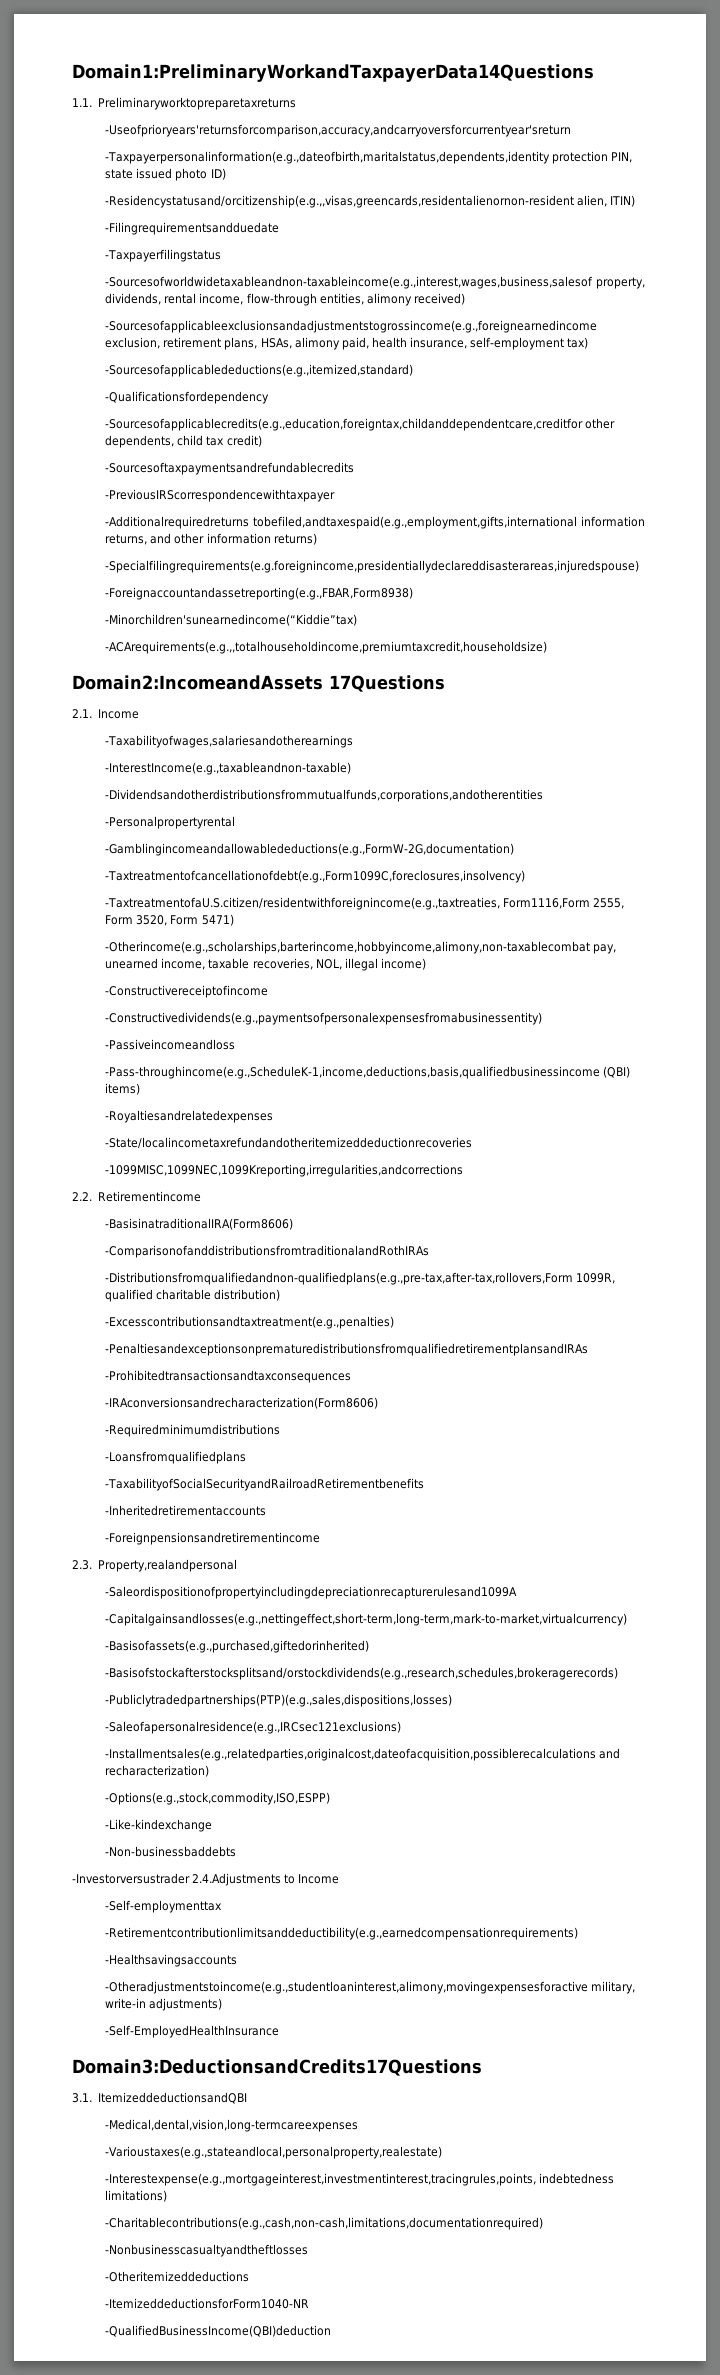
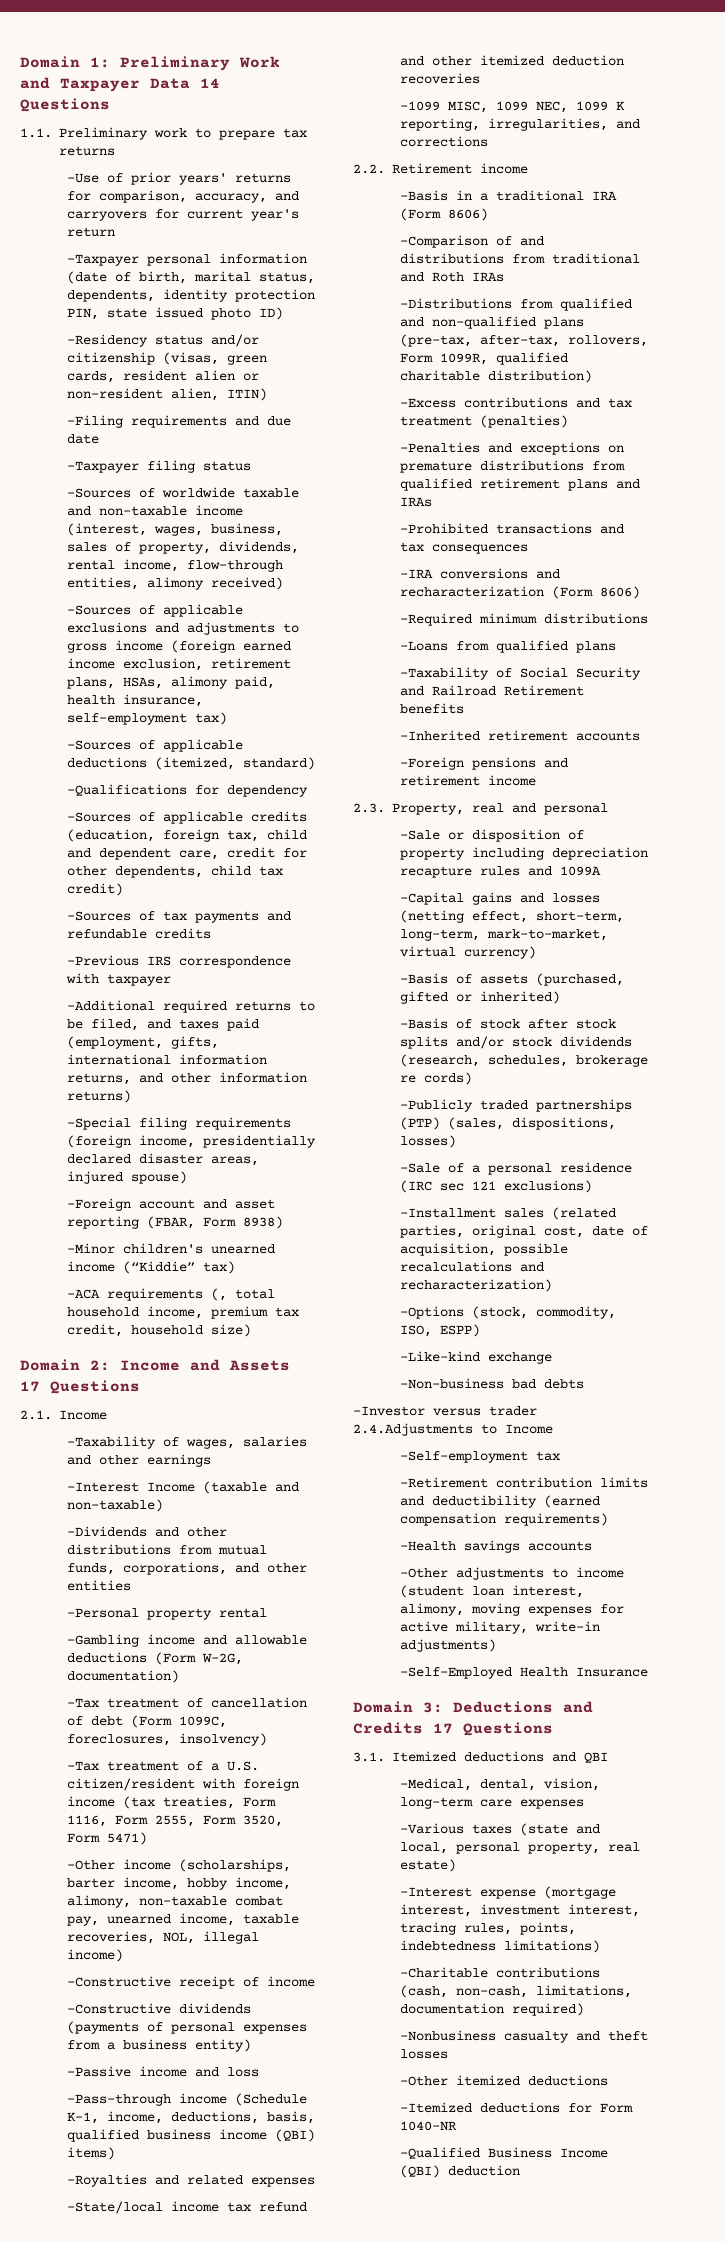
[72,64,594,82] [72,97,296,110] [105,124,572,137] [105,151,551,164] Domain1:PreliminaryWorkandTaxpayerData14Questions // 1.1. Preliminaryworktopreparetaxreturns // -Useofprioryears'returnsforcomparison,accuracy,andcarryoversforcurrentyear'sreturn // -Taxpayerpersonalinformation(e.g.,dateofbirth,maritalstatus,dependents,identity -> [20,56,280,71] [20,77,220,92] [20,98,110,112] [20,127,307,140] [59,146,115,156] [66,172,291,185] [66,190,299,203] [66,209,299,221] [66,227,115,237] [66,253,307,266] [66,271,315,284] [66,289,228,302] Domain 1: Preliminary Work and Taxpayer Data 14 Questions // 1.1. Preliminary work to prepare tax returns // -Use of prior years' returns for comparison, accuracy, and carryovers for current year's return // -Taxpayer personal information (date of birth, marital status, dependents, identity
[105,195,636,208] [105,222,280,235] [105,249,222,262] [105,276,594,289] -Residencystatusand/orcitizenship(e.g.,,visas,greencards,residentalienornon-resident alien, ITIN) // -Filingrequirementsandduedate // -Taxpayerfilingstatus // -Sourcesofworldwidetaxableandnon-taxableincome(e.g.,interest,wages,business,salesof -> [66,334,259,347] [66,352,267,365] [66,370,259,383] [66,388,267,401] [66,415,291,428] [66,434,99,444] [66,460,251,473] [66,487,299,498] [66,505,243,516] [66,523,283,536] [66,542,131,552] -Residency status and/or citizenship (visas, green cards, resident alien or non-resident alien, ITIN) // -Filing requirements and due date // -Taxpayer filing status // -Sources of worldwide taxable and non-taxable income (interest, wages, business, sales of
[105,320,598,333] -Sourcesofapplicableexclusionsandadjustmentstogrossincome(e.g.,foreignearnedincome -> [66,604,243,617] [66,622,299,635] [66,640,291,653] [66,658,115,669] -Sources of applicable exclusions and adjustments to gross income (foreign earned income
[105,364,414,377] [105,391,270,404] [105,418,584,431] -Sourcesofapplicabledeductions(e.g.,itemized,standard) // -Qualificationsfordependency // -Sourcesofapplicablecredits(e.g.,education,foreigntax,childanddependentcare,creditfor -> [66,739,243,752] [66,757,315,770] [66,784,308,797] [66,811,307,824] [66,829,307,842] [66,847,307,860] -Sources of applicable deductions (itemized, standard) // -Qualifications for dependency // -Sources of applicable credits (education, foreign tax, child and dependent care, credit for
[105,462,355,475] [105,489,336,502] [105,516,578,529] -Sourcesoftaxpaymentsandrefundablecredits // -PreviousIRScorrespondencewithtaxpayer // -Additionalrequiredreturns tobefiled,andtaxespaid(e.g.,employment,gifts,international -> [66,911,291,923] [66,928,211,939] [66,955,291,968] [65,973,171,986] [66,1000,315,1013] [66,1018,259,1031] [66,1036,219,1049] [66,1054,171,1065] -Sources of tax payments and refundable credits // -Previous IRS correspondence with taxpayer // -Additional required returns to be filed, and taxes paid (employment, gifts, international
[105,560,640,573] [105,587,414,600] [105,614,358,626] [105,641,548,654] [72,675,445,692] [72,709,139,719] [105,735,354,748] [105,762,352,775] [105,789,544,802] [105,816,236,829] [105,843,515,856] [105,870,526,883] [105,897,591,910] -Specialfilingrequirements(e.g.foreignincome,presidentiallydeclareddisasterareas,injuredspouse) // -Foreignaccountandassetreporting(e.g.,FBAR,Form8938) // -Minorchildren'sunearnedincome(“Kiddie”tax) // -ACArequirements(e.g.,,totalhouseholdincome,premiumtaxcredit,householdsize) // Domain2:IncomeandAssets 17Questions // 2.1. Income // -Taxabilityofwages,salariesandotherearnings // -InterestIncome(e.g.,taxableandnon-taxable) // -Dividendsandotherdistributionsfrommutualfunds,corporations,andotherentities // -Personalpropertyrental // -Gamblingincomeandallowabledeductions(e.g.,FormW-2G,documentation) // -Taxtreatmentofcancellationofdebt(e.g.,Form1099C,foreclosures,insolvency) // -TaxtreatmentofaU.S.citizen/residentwithforeignincome(e.g.,taxtreaties, Form1116,Form -> [66,1117,291,1130] [66,1135,316,1148] [66,1153,259,1166] [66,1171,187,1184] [66,1198,275,1211] [66,1216,283,1229] [66,1243,275,1254] [66,1261,235,1274] [66,1288,275,1301] [66,1306,299,1319] [66,1324,251,1337] [20,1359,290,1371] [20,1380,140,1394] [20,1410,107,1420] [66,1436,307,1449] [66,1454,211,1467] [66,1481,299,1494] [66,1499,163,1512] [66,1526,227,1537] [66,1544,267,1555] [66,1562,307,1575] [66,1580,131,1591] [66,1608,267,1620] [66,1634,307,1647] [66,1652,243,1665] [66,1670,179,1683] [66,1697,307,1708] [66,1715,227,1728] [66,1733,267,1746] [66,1761,259,1771] [66,1778,299,1791] [66,1796,276,1809] [66,1815,148,1827] -Special filing requirements (foreign income, presidentially declared disaster areas, injured spouse) // -Foreign account and asset reporting (FBAR, Form 8938) // -Minor children's unearned income (“Kiddie” tax) // -ACA requirements (, total household income, premium tax credit, household size) // Domain 2: Income and Assets 17 Questions // 2.1. Income // -Taxability of wages, salaries and other earnings // -Interest Income (taxable and non-taxable) // -Dividends and other distributions from mutual funds, corporations, and other entities // -Personal property rental // -Gambling income and allowable deductions (Form W-2G, documentation) // -Tax treatment of cancellation of debt (Form 1099C, foreclosures, insolvency) // -Tax treatment of a U.S. citizen/resident with foreign income (tax treaties, Form 1116, Form
[105,941,591,954] -Otherincome(e.g.,scholarships,barterincome,hobbyincome,alimony,non-taxablecombat -> [66,1859,291,1872] [66,1877,291,1890] [66,1895,283,1908] -Other income (scholarships, barter income, hobby income, alimony, non-taxable combat
[105,985,269,998] [105,1012,543,1025] [105,1039,236,1050] [105,1066,631,1079] [105,1083,141,1095] [105,1110,274,1123] [105,1137,473,1149] [105,1164,464,1177] [72,1191,201,1202] [105,1218,294,1230] [105,1245,430,1258] [105,1272,616,1285] [105,1289,281,1302] [105,1316,395,1329] [105,1343,589,1356] [105,1370,352,1383] [105,1397,379,1409] [105,1424,281,1437] [105,1451,247,1464] [105,1478,425,1491] [105,1505,267,1516] [105,1532,321,1545] [72,1559,237,1572] [105,1586,518,1599] [105,1613,628,1626] [105,1640,370,1653] [105,1667,619,1680] [105,1694,453,1707] [105,1721,402,1734] [105,1748,621,1761] [105,1765,210,1777] [105,1792,331,1805] [105,1819,213,1832] [105,1846,237,1857] [72,1873,340,1886] [105,1900,223,1913] [105,1927,579,1940] [105,1954,238,1967] [105,1981,636,1994] [105,1998,223,2011] [105,2025,280,2038] [72,2059,482,2076] [72,2092,247,2104] [105,2119,359,2132] [105,2146,443,2159] [105,2173,615,2186] [105,2190,168,2202] [105,2217,544,2230] [105,2244,309,2257] [105,2271,250,2282] [105,2298,310,2309] [105,2325,332,2337] -Constructivereceiptofincome // -Constructivedividends(e.g.,paymentsofpersonalexpensesfromabusinessentity) // -Passiveincomeandloss // -Pass-throughincome(e.g.,ScheduleK-1,income,deductions,basis,qualifiedbusinessincome (QBI) items) // -Royaltiesandrelatedexpenses // -State/localincometaxrefundandotheritemizeddeductionrecoveries // -1099MISC,1099NEC,1099Kreporting,irregularities,andcorrections // 2.2. Retirementincome // -BasisinatraditionalIRA(Form8606) // -ComparisonofanddistributionsfromtraditionalandRothIRAs // -Distributionsfromqualifiedandnon-qualifiedplans(e.g.,pre-tax,after-tax,rollovers,Form 1099R, qualified charitable distribution) // -Excesscontributionsandtaxtreatment(e.g.,penalties) // -PenaltiesandexceptionsonprematuredistributionsfromqualifiedretirementplansandIRAs // -Prohibitedtransactionsandtaxconsequences // -IRAconversionsandrecharacterization(Form8606) // -Requiredminimumdistributions // -Loansfromqualifiedplans // -TaxabilityofSocialSecurityandRailroadRetirementbenefits // -Inheritedretirementaccounts // -Foreignpensionsandretirementincome // 2.3. Property,realandpersonal // -Saleordispositionofpropertyincludingdepreciationrecapturerulesand1099A // -Capitalgainsandlosses(e.g.,nettingeffect,short-term,long-term,mark-to-market,virtualcurrency) // -Basisofassets(e.g.,purchased,giftedorinherited) // -Basisofstockafterstocksplitsand/orstockdividends(e.g.,research,schedules,brokeragerecords) // -Publiclytradedpartnerships(PTP)(e.g.,sales,dispositions,losses) // -Saleofapersonalresidence(e.g.,IRCsec121exclusions) // -Installmentsales(e.g.,relatedparties,originalcost,dateofacquisition,possiblerecalculations and recharacterization) // -Options(e.g.,stock,commodity,ISO,ESPP) // -Like-kindexchange // -Non-businessbaddebts // -Investorversustrader 2.4.Adjustments to Income // -Self-employmenttax // -Retirementcontributionlimitsanddeductibility(e.g.,earnedcompensationrequirements) // -Healthsavingsaccounts // -Otheradjustmentstoincome(e.g.,studentloaninterest,alimony,movingexpensesforactive military, write-in adjustments) // -Self-EmployedHealthInsurance // Domain3:DeductionsandCredits17Questions // 3.1. ItemizeddeductionsandQBI // -Medical,dental,vision,long-termcareexpenses // -Varioustaxes(e.g.,stateandlocal,personalproperty,realestate) // -Interestexpense(e.g.,mortgageinterest,investmentinterest,tracingrules,points, indebtedness limitations) // -Charitablecontributions(e.g.,cash,non-cash,limitations,documentationrequired) // -Nonbusinesscasualtyandtheftlosses // -Otheritemizeddeductions // -ItemizeddeductionsforForm1040-NR // -QualifiedBusinessIncome(QBI)deduction -> [66,1976,315,1989] [66,2003,251,2014] [66,2021,307,2034] [66,2039,251,2052] [66,2066,259,2077] [66,2093,307,2106] [66,2111,315,2124] [66,2129,315,2142] [66,2147,115,2160] [66,2174,315,2187] [66,2201,307,2214] [399,55,624,66] [399,73,480,84] [399,101,625,113] [399,118,640,131] [399,136,488,147] [353,163,528,174] [399,190,617,201] [399,208,488,221] [399,235,544,248] [399,253,640,264] [399,272,504,282] [399,298,632,311] [399,316,584,329] [399,334,648,347] [399,352,568,365] [399,370,592,383] [399,397,632,408] [399,415,568,428] [399,442,624,455] [399,460,625,473] [399,478,640,491] [399,497,432,507] [399,523,624,534] [399,542,528,554] [399,568,560,579] [399,586,640,599] [399,613,648,626] [399,640,616,653] [399,667,641,680] [399,685,584,696] [399,703,464,714] [399,730,640,741] [399,757,568,770] [399,775,536,786] [353,803,608,815] [399,829,584,842] [399,847,648,860] [399,866,601,878] [399,892,600,905] [399,910,624,923] [399,929,608,941] [399,946,536,959] [399,973,624,986] [399,991,560,1004] [399,1018,616,1029] [399,1036,632,1049] [399,1054,648,1067] [399,1072,472,1085] [399,1099,632,1112] [399,1117,616,1130] [399,1135,456,1148] [399,1162,632,1175] [399,1180,592,1193] [399,1207,616,1220] [399,1225,648,1238] [399,1243,568,1256] [399,1261,544,1272] [399,1279,552,1292] [399,1306,616,1319] [399,1324,480,1337] [399,1351,552,1364] [399,1378,584,1389] [353,1406,537,1416] [353,1423,553,1436] [399,1451,560,1463] [399,1477,648,1488] [399,1495,600,1508] [399,1513,608,1526] [399,1540,592,1553] [399,1567,624,1580] [399,1585,584,1598] [399,1603,624,1616] [399,1621,600,1634] [399,1639,496,1652] [399,1667,648,1679] [353,1701,593,1713] [353,1722,553,1736] [353,1751,608,1763] [399,1778,600,1791] [399,1797,584,1809] [399,1823,600,1836] [399,1842,640,1854] [399,1859,456,1872] [399,1886,616,1899] [399,1904,640,1917] [399,1922,576,1935] [399,1940,600,1953] [399,1967,600,1978] [399,1985,632,1998] [399,2003,584,2016] [399,2030,648,2043] [399,2049,448,2059] [399,2075,608,2086] [399,2102,633,2113] [399,2121,457,2131] [399,2147,608,2159] [399,2165,520,2178] -Constructive receipt of income // -Constructive dividends (payments of personal expenses from a business entity) // -Passive income and loss // -Pass-through income (Schedule K-1, income, deductions, basis, qualified business income (QBI) items) // -Royalties and related expenses // -State/local income tax refund and other itemized deduction recoveries // -1099 MISC, 1099 NEC, 1099 K reporting, irregularities, and corrections // 2.2. Retirement income // -Basis in a traditional IRA (Form 8606) // -Comparison of and distributions from traditional and Roth IRAs // -Distributions from qualified and non-qualified plans (pre-tax, after-tax, rollovers, Form 1099R, qualified charitable distribution) // -Excess contributions and tax treatment (penalties) // -Penalties and exceptions on premature distributions from qualified retirement plans and IRAs // -Prohibited transactions and tax consequences // -IRA conversions and recharacterization (Form 8606) // -Required minimum distributions // -Loans from qualified plans // -Taxability of Social Security and Railroad Retirement benefits // -Inherited retirement accounts // -Foreign pensions and retirement income // 2.3. Property, real and personal // -Sale or disposition of property including depreciation recapture rules and 1099A // -Capital gains and losses (netting effect, short-term, long-term, mark-to-market, virtual currency) // -Basis of assets (purchased, gifted or inherited) // -Basis of stock after stock splits and/or stock dividends (research, schedules, brokerage re cords) // -Publicly traded partnerships (PTP) (sales, dispositions, losses) // -Sale of a personal residence (IRC sec 121 exclusions) // -Installment sales (related parties, original cost, date of acquisition, possible recalculations and recharacterization) // -Options (stock, commodity, ISO, ESPP) // -Like-kind exchange // -Non-business bad debts // -Investor versus trader 2.4.Adjustments to Income // -Self-employment tax // -Retirement contribution limits and deductibility (earned compensation requirements) // -Health savings accounts // -Other adjustments to income (student loan interest, alimony, moving expenses for active military, write-in adjustments) // -Self-Employed Health Insurance // Domain 3: Deductions and Credits 17 Questions // 3.1. Itemized deductions and QBI // -Medical, dental, vision, long-term care expenses // -Various taxes (state and local, personal property, real estate) // -Interest expense (mortgage interest, investment interest, tracing rules, points, indebtedness limitations) // -Charitable contributions (cash, non-cash, limitations, documentation required) // -Nonbusiness casualty and theft losses // -Other itemized deductions // -Itemized deductions for Form 1040-NR // -Qualified Business Income (QBI) deduction

